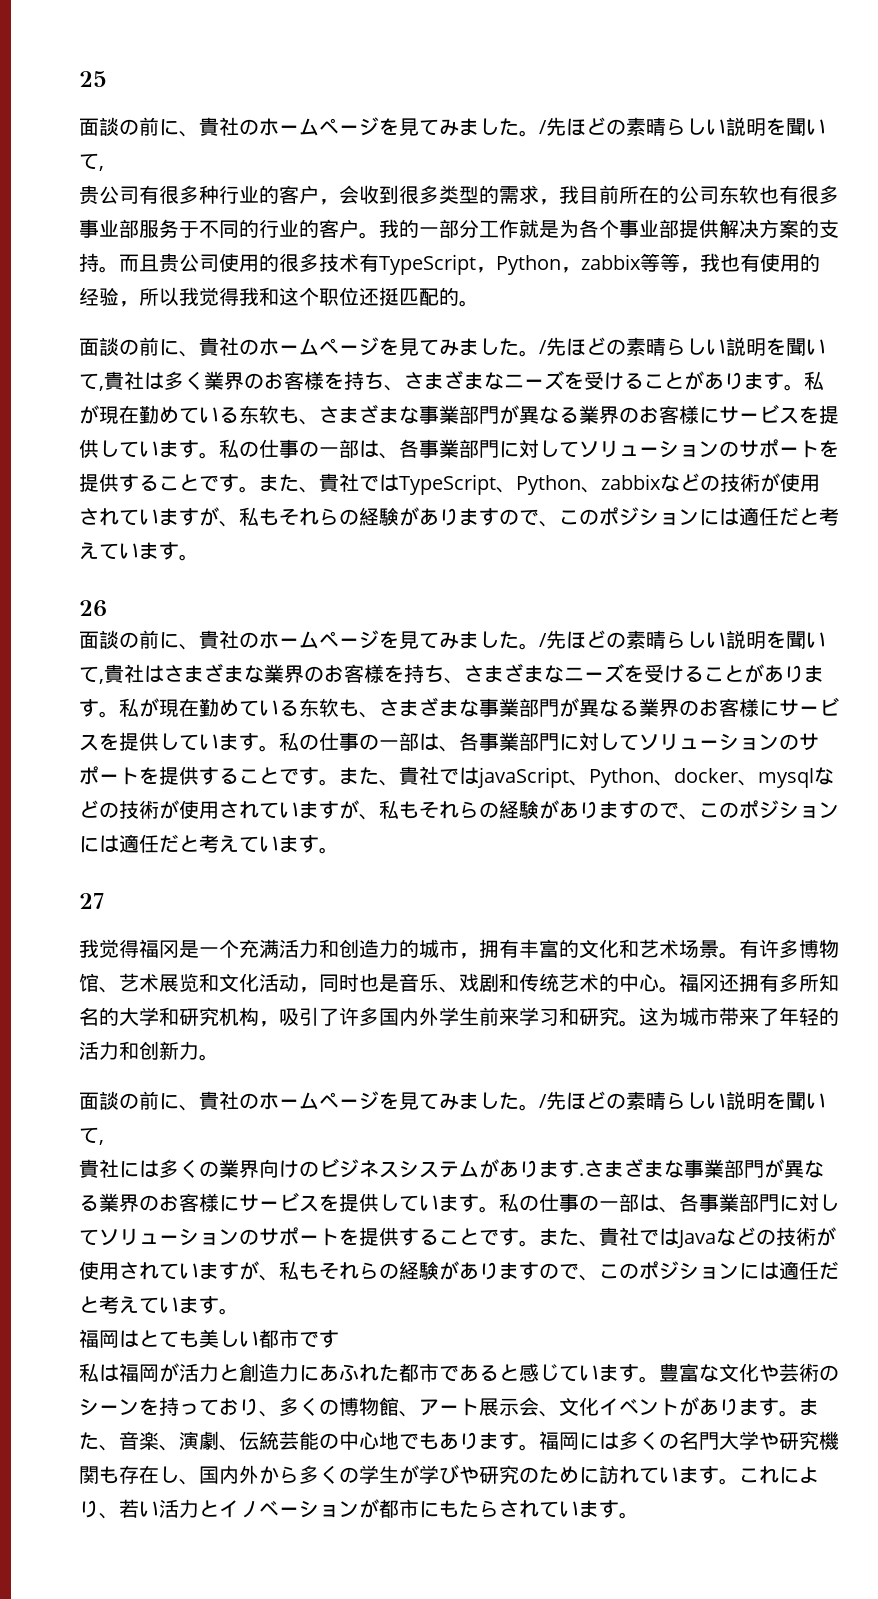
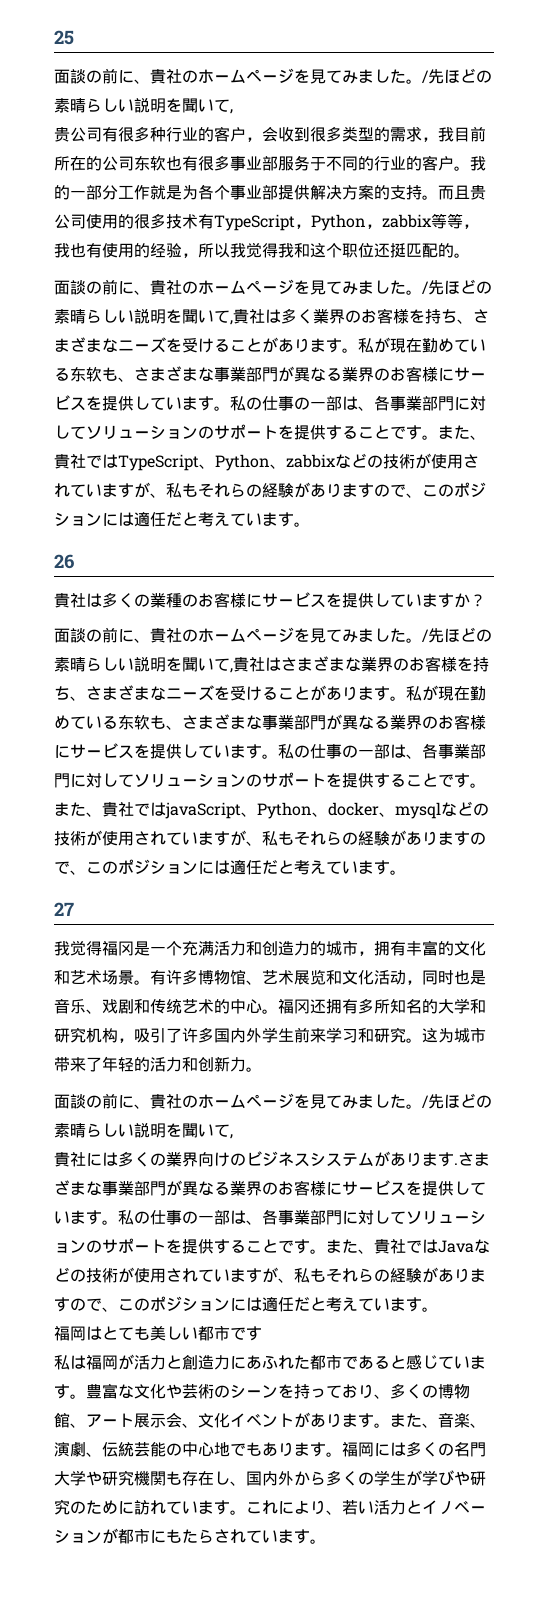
(107, 608) none -> [54,592,486,608] // 貴社は多くの業種のお客様にサービスを提供していますか？

